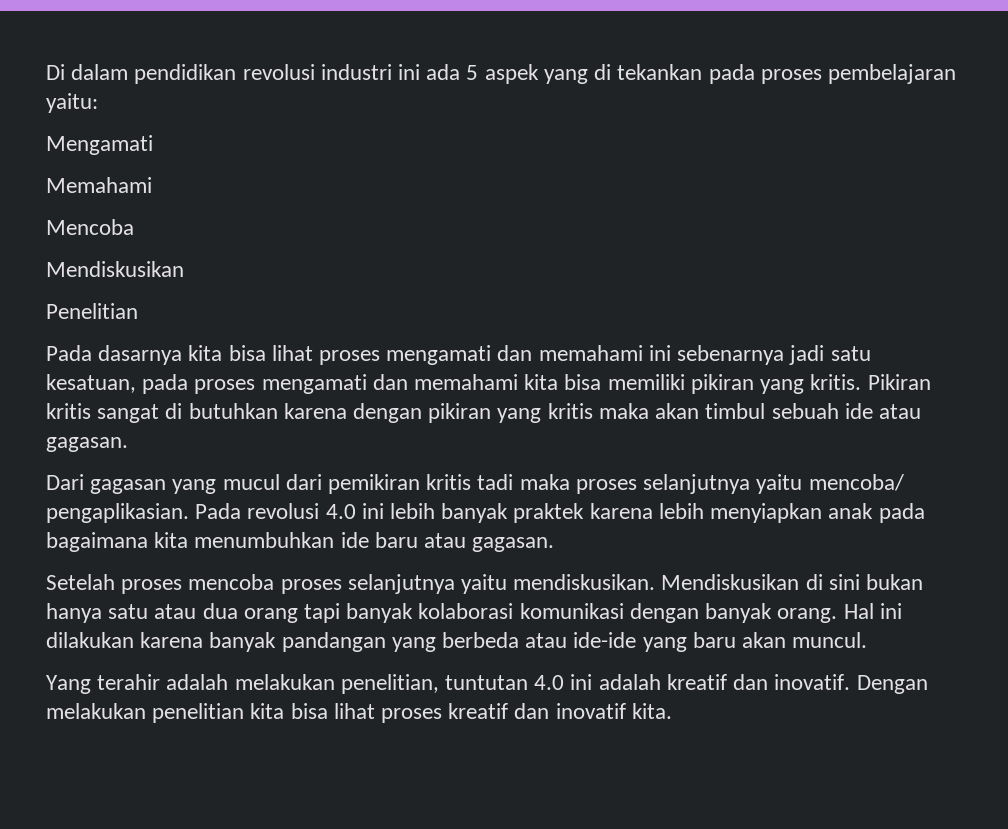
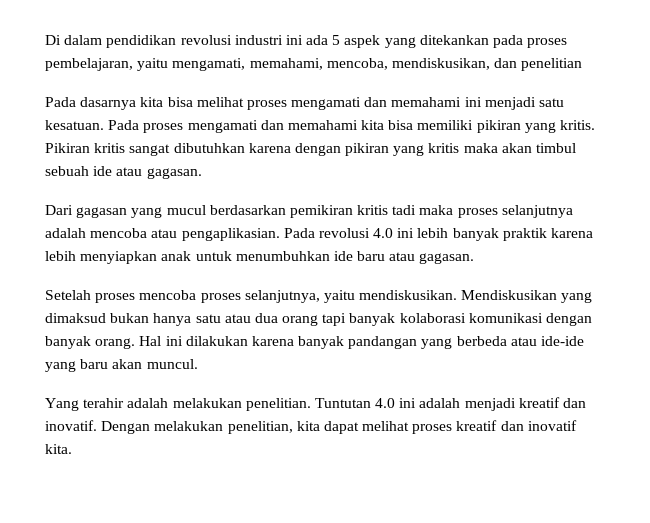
[594,64,956,84] [46,93,98,113] [46,135,153,155] [46,177,152,193] [46,219,134,235] [46,261,184,277] [46,303,138,319] di tekankan pada proses pembelajaran yaitu: // Mengamati // Memahami // Mencoba // Mendiskusikan // Penelitian -> [419,35,568,48] [45,58,583,71] ditekankan pada proses pembelajaran, yaitu mengamati, memahami, mencoba, mendiskusikan, dan penelitian
[271,345,313,361] lihat -> [196,97,244,107] melihat
[677,345,871,365] [46,374,189,394] sebenarnya jadi satu kesatuan, pada -> [484,97,565,110] [45,120,140,130] menjadi satu kesatuan. Pada
[165,403,278,419] di butuhkan -> [173,143,245,153] dibutuhkan
[285,474,322,490] dari -> [209,205,286,215] berdasarkan
[756,474,904,494] yaitu mencoba/ -> [45,228,178,238] adalah mencoba atau
[513,503,585,523] praktek -> [502,228,547,241] praktik
[878,503,925,523] [46,532,189,552] pada bagaimana kita -> [195,251,232,261] untuk
[347,574,455,594] selanjutnya -> [244,290,320,303] selanjutnya,
[805,574,860,590] di sini -> [561,292,593,303] [45,313,106,323] yang dimaksud
[340,674,529,694] penelitian, tuntutan -> [245,398,371,411] penelitian. Tuntutan
(661, 682) none -> [464,398,516,411] menjadi
[152,703,375,723] penelitian kita bisa lihat -> [227,421,410,434] penelitian, kita dapat melihat

